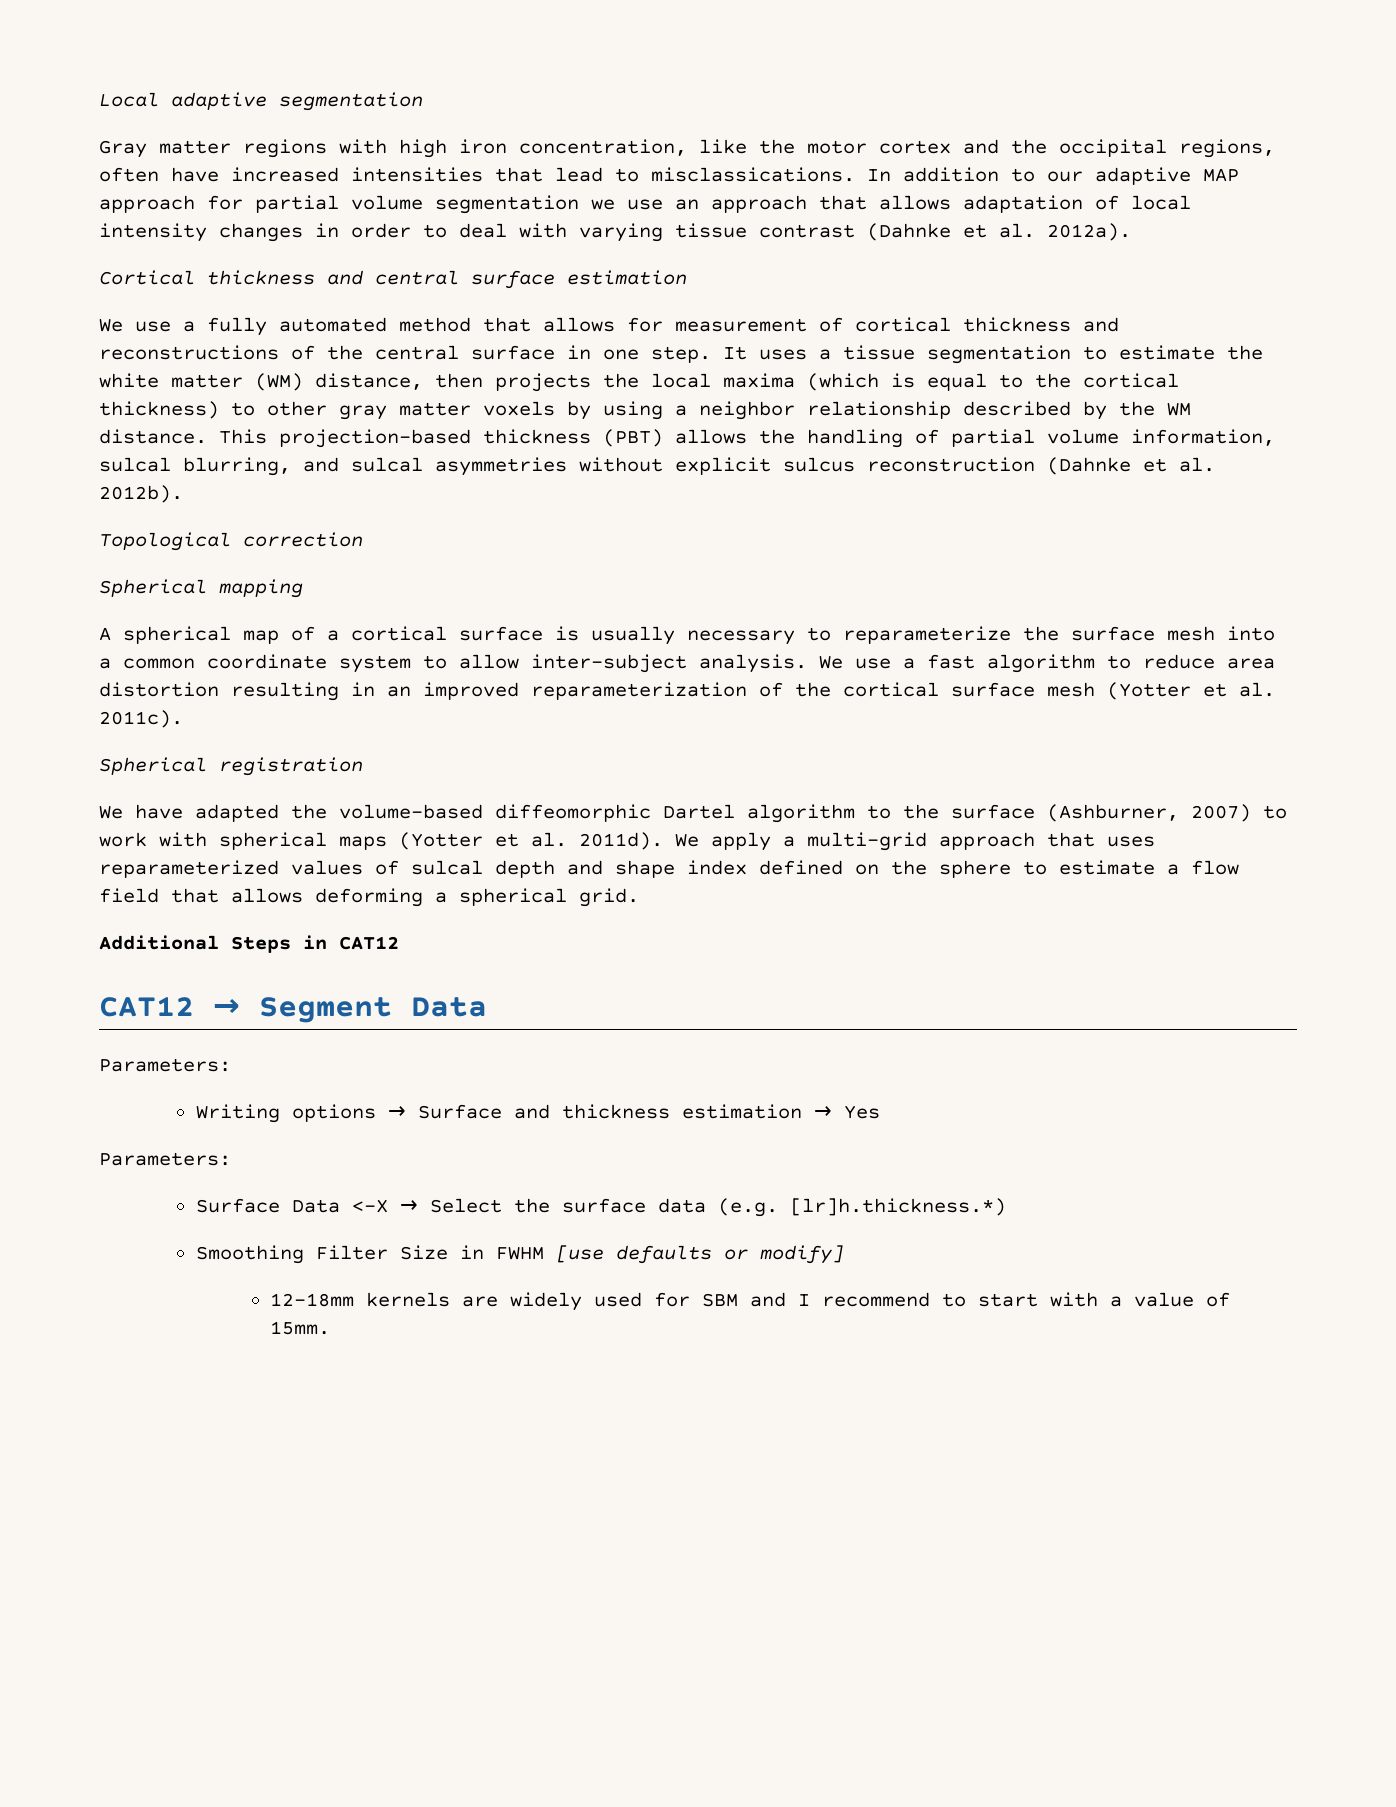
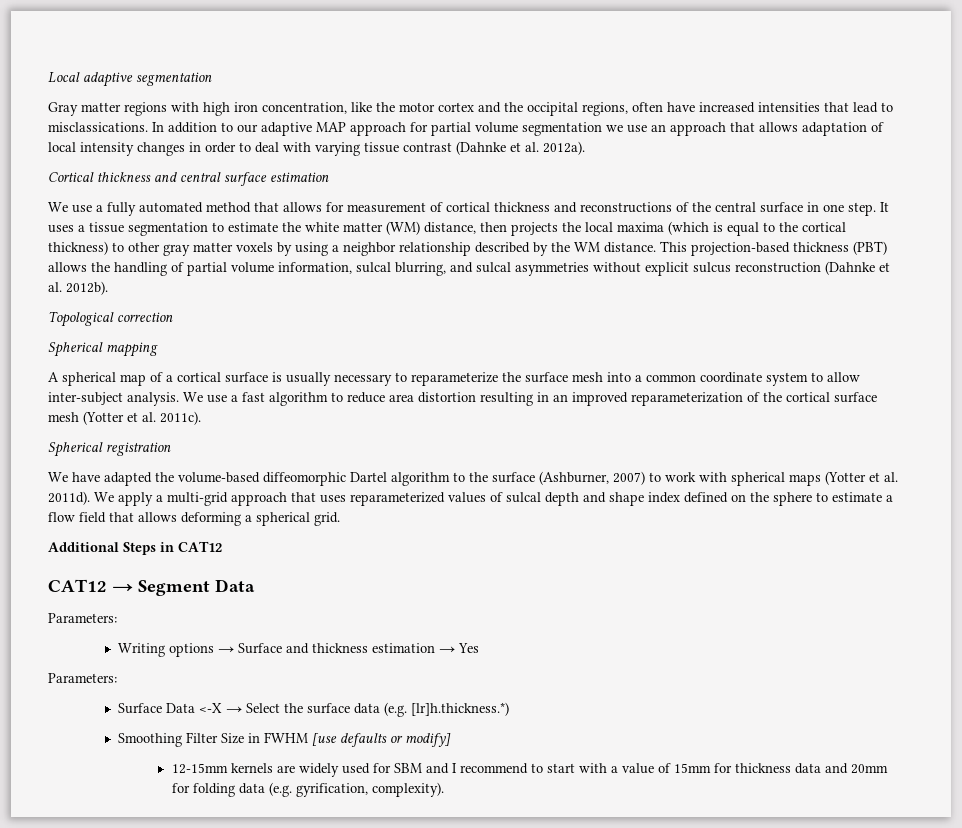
[270,1293,355,1307] 12-18mm -> [171,763,228,774] 12-15mm
[270,1321,331,1335] 15mm. -> [673,763,888,774] [171,782,444,797] 15mm for thickness data and 20mm for folding data (e.g. gyrification, complexity).

